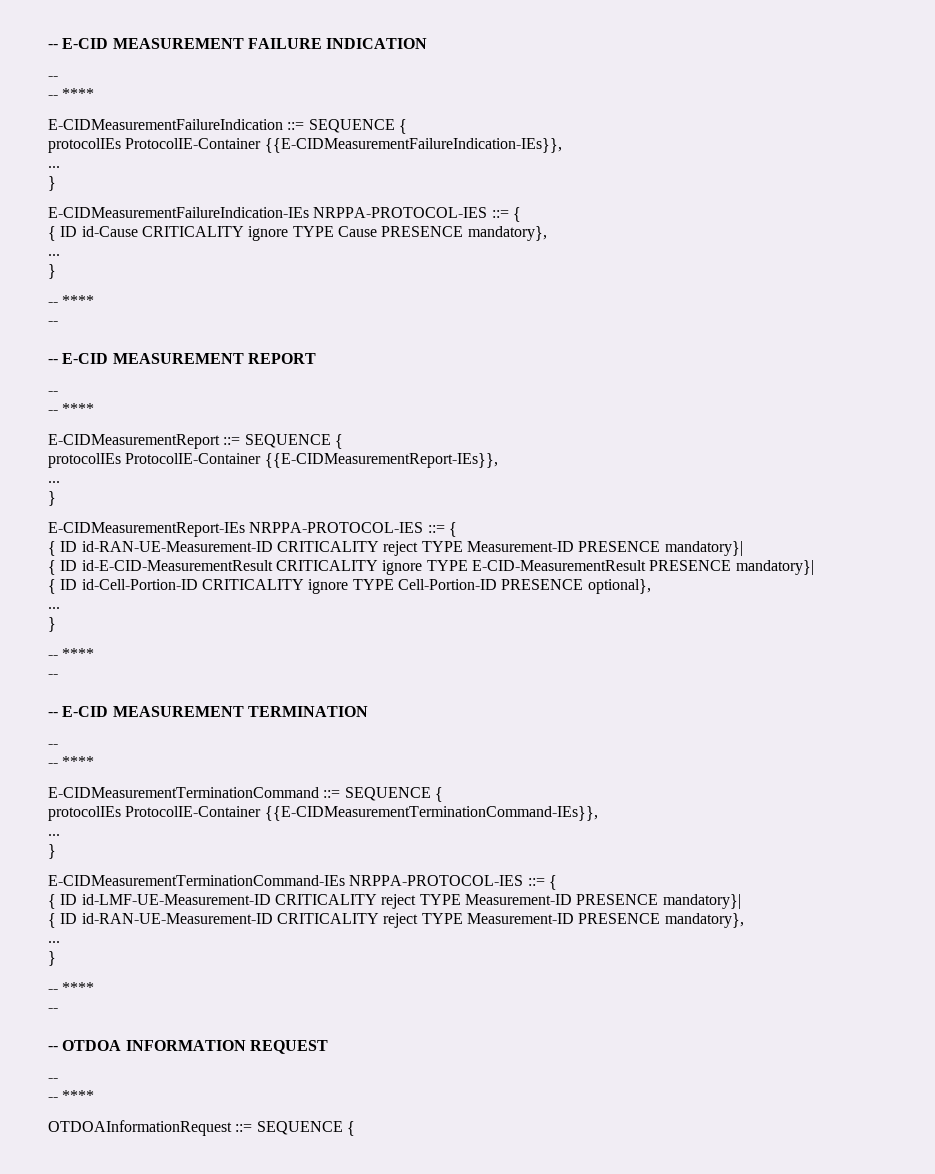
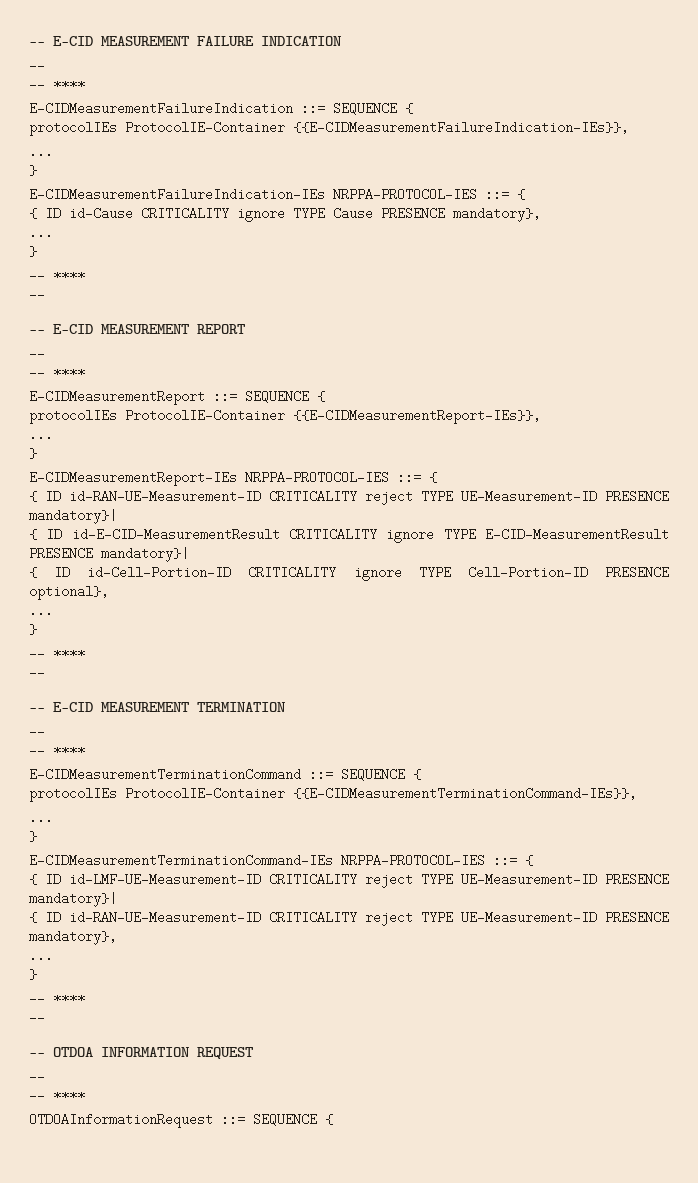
[466,541,574,552] Measurement-ID -> [461,490,597,503] UE-Measurement-ID
[464,894,572,905] Measurement-ID -> [461,873,597,886] UE-Measurement-ID
[466,913,574,924] Measurement-ID -> [461,911,597,924] UE-Measurement-ID

